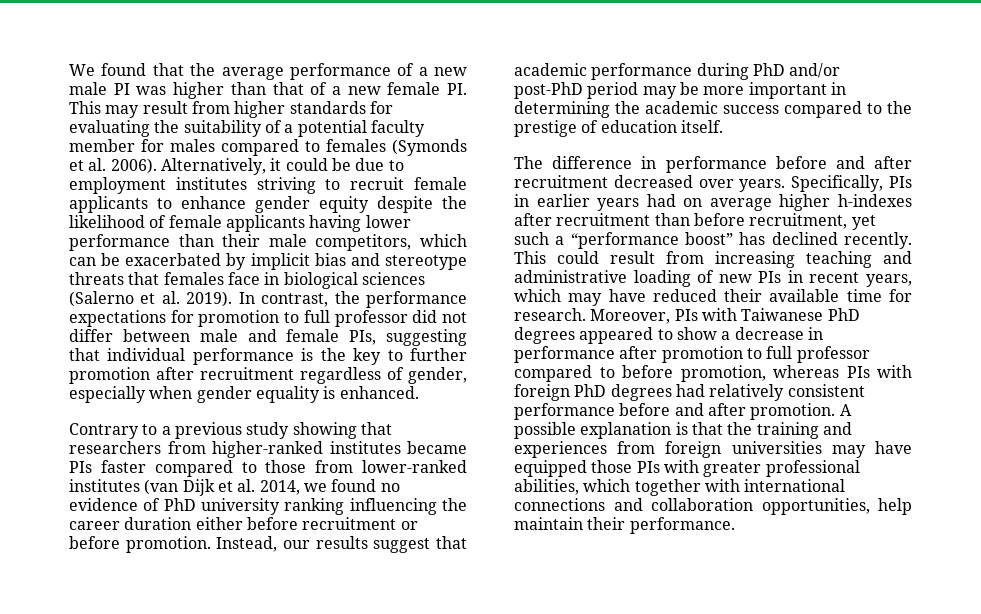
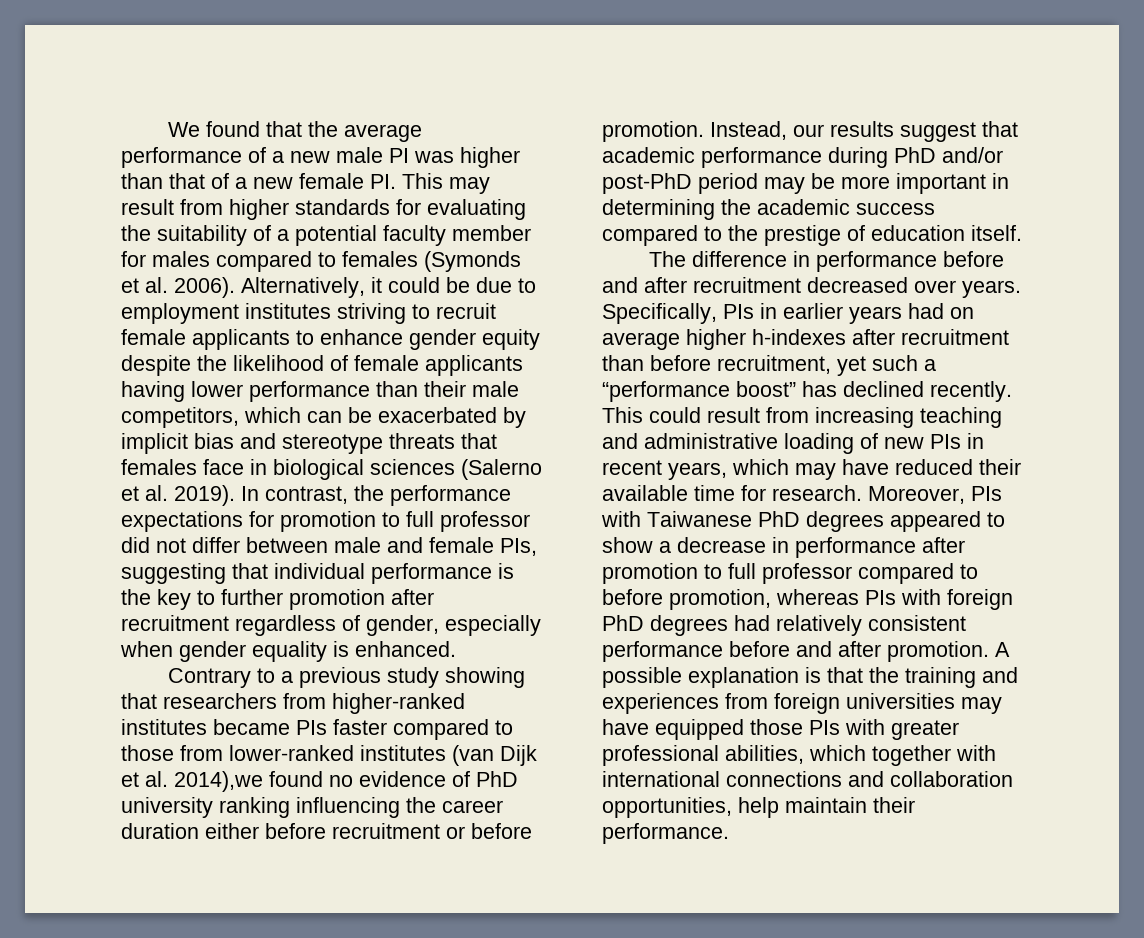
[259,480,327,495] 2014, we -> [174,771,263,792] 2014),we

